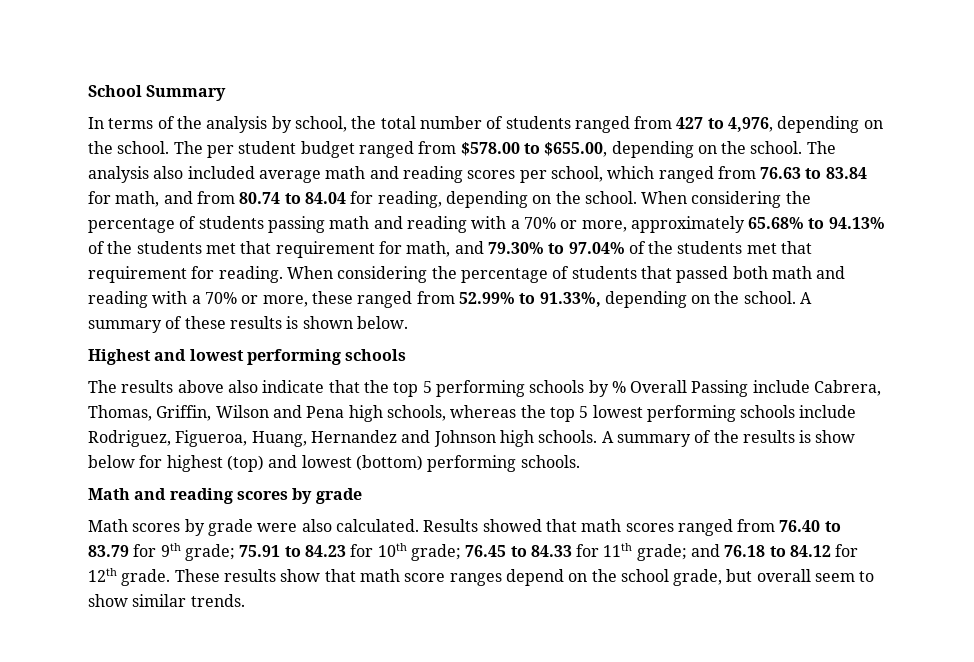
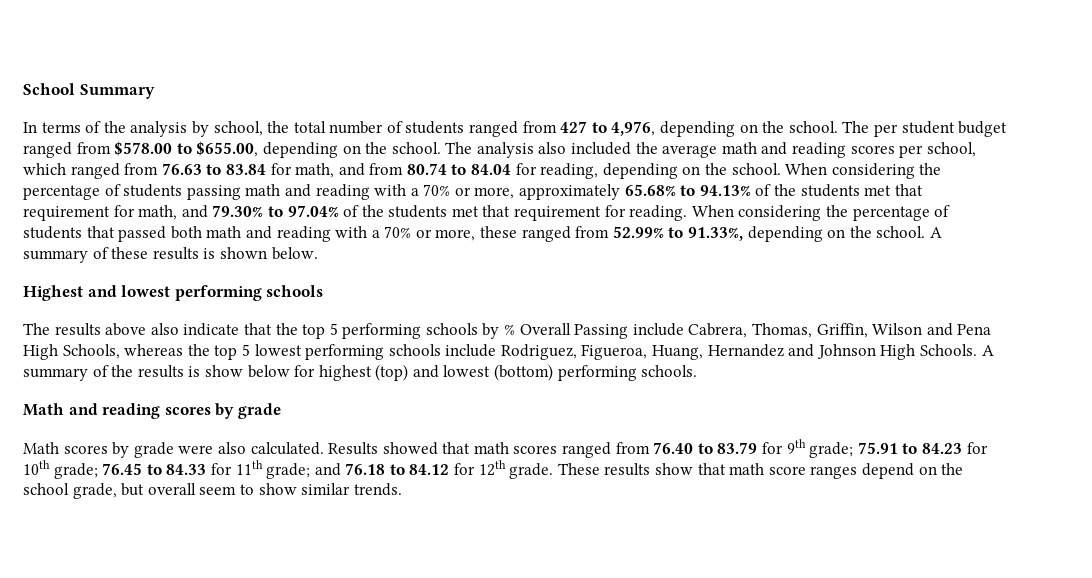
(255, 172) none -> [635,142,658,154] the
[348,405,446,422] high schools, -> [23,344,120,360] High Schools,
[499,430,598,447] high schools. -> [880,344,978,360] High Schools.

